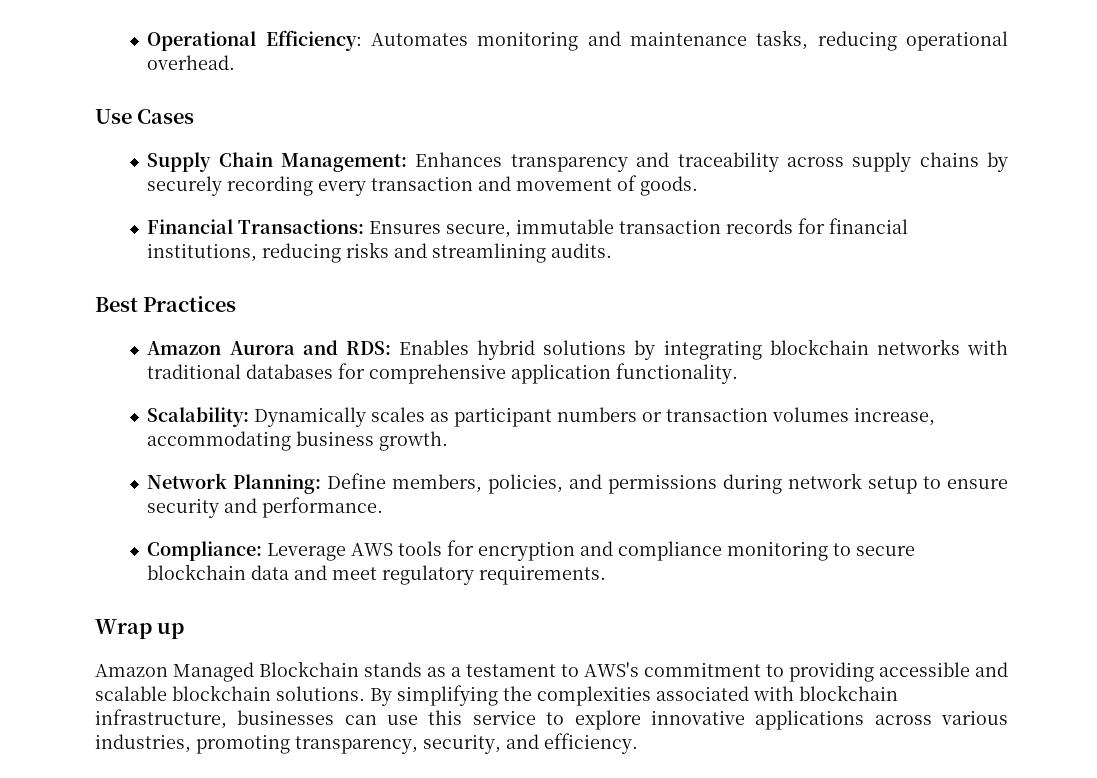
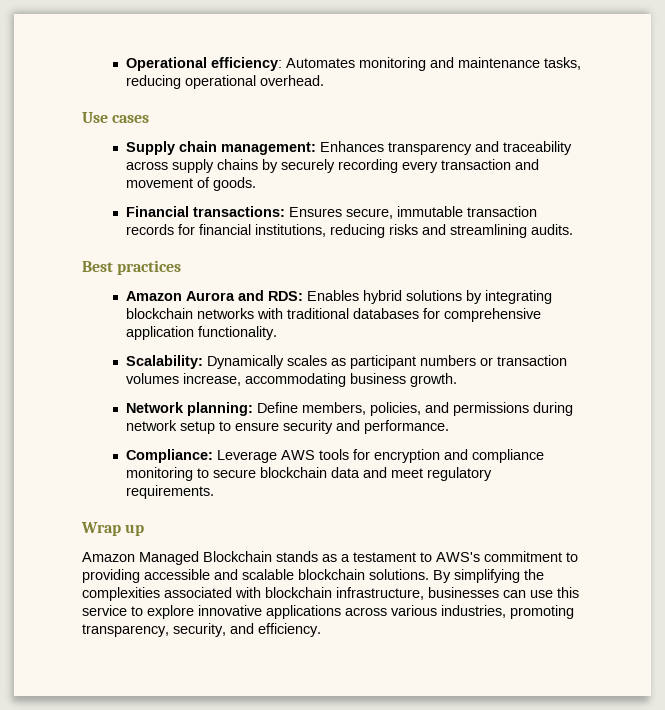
[265,30,362,51] Efficiency: -> [211,57,283,71] efficiency:
[137,109,195,124] Cases -> [112,115,150,123] cases
[218,152,408,172] Chain Management: -> [179,141,317,155] chain management:
[238,219,365,234] Transactions: -> [193,206,286,217] transactions:
[143,296,237,312] Practices -> [117,260,182,275] practices
[233,474,322,494] Planning: -> [187,402,254,416] planning:

